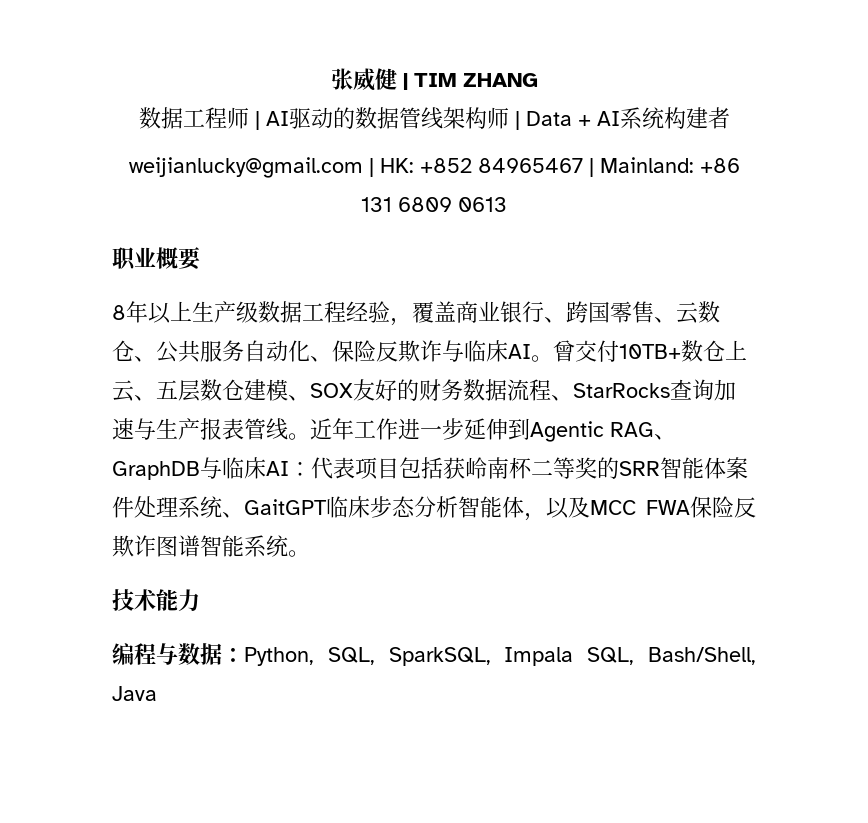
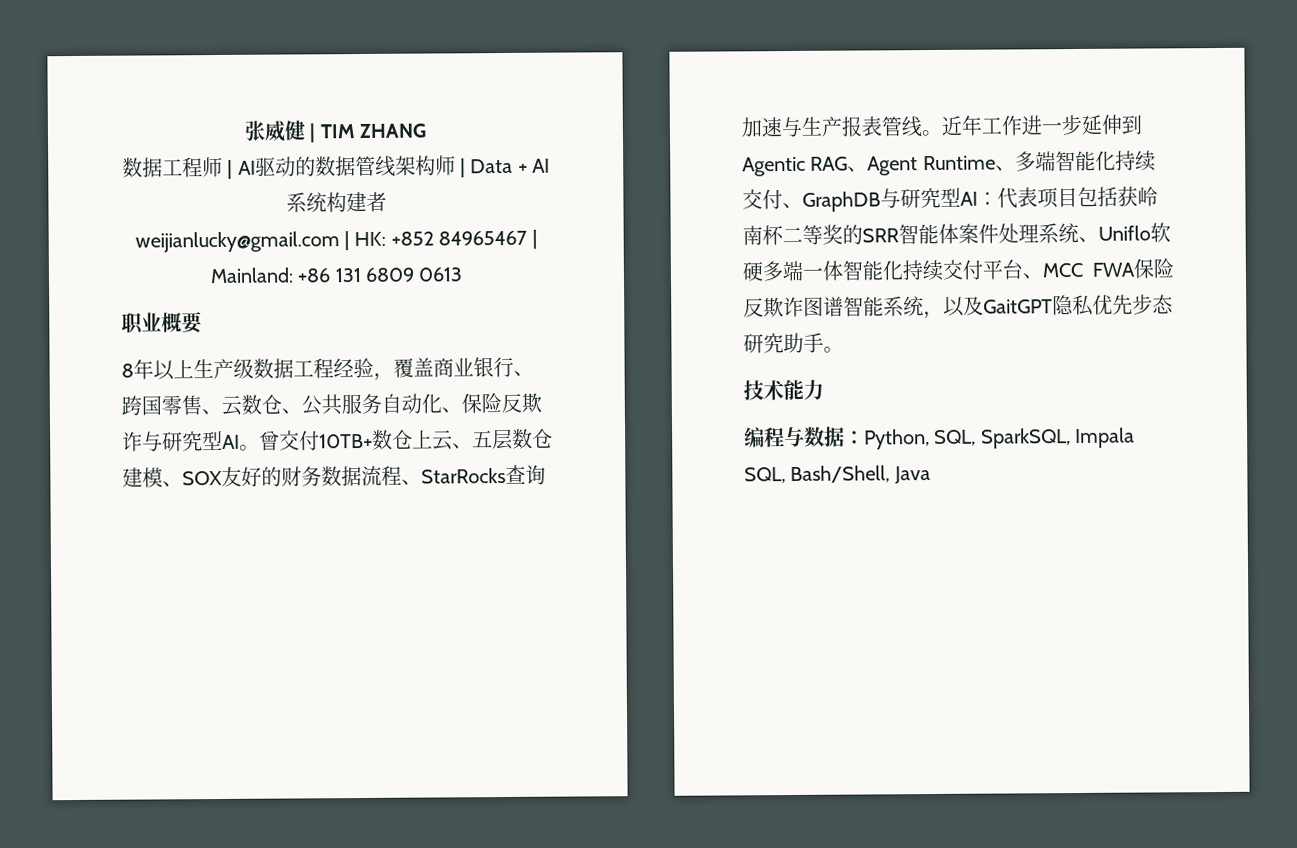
[464,340,508,362] 临床 -> [162,430,223,452] 研究型
[112,457,266,480] GraphDB与临床 -> [867,150,1156,176] [742,187,961,212] Agent Runtime、多端智能化持续交付、GraphDB与研究型
[244,496,590,521] GaitGPT临床步态分析智能体，以及 -> [1098,222,1171,243] [742,259,1043,282] Uniflo软硬多端一体智能化持续交付平台、
(288, 546) none -> [923,294,1174,320] [743,332,824,354] ，以及GaitGPT隐私优先步态研究助手

